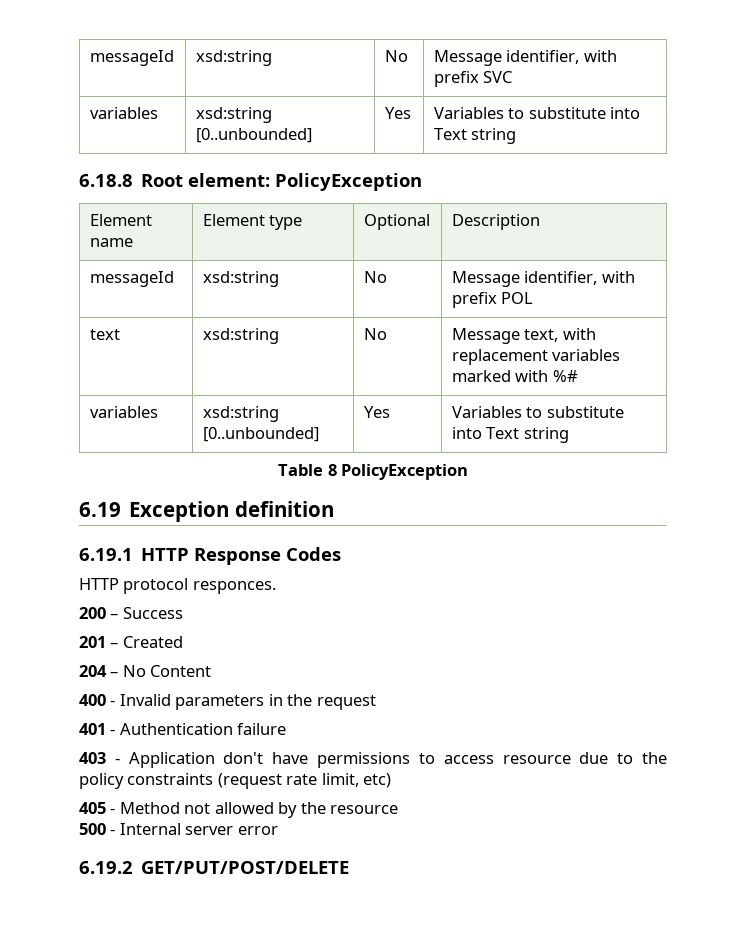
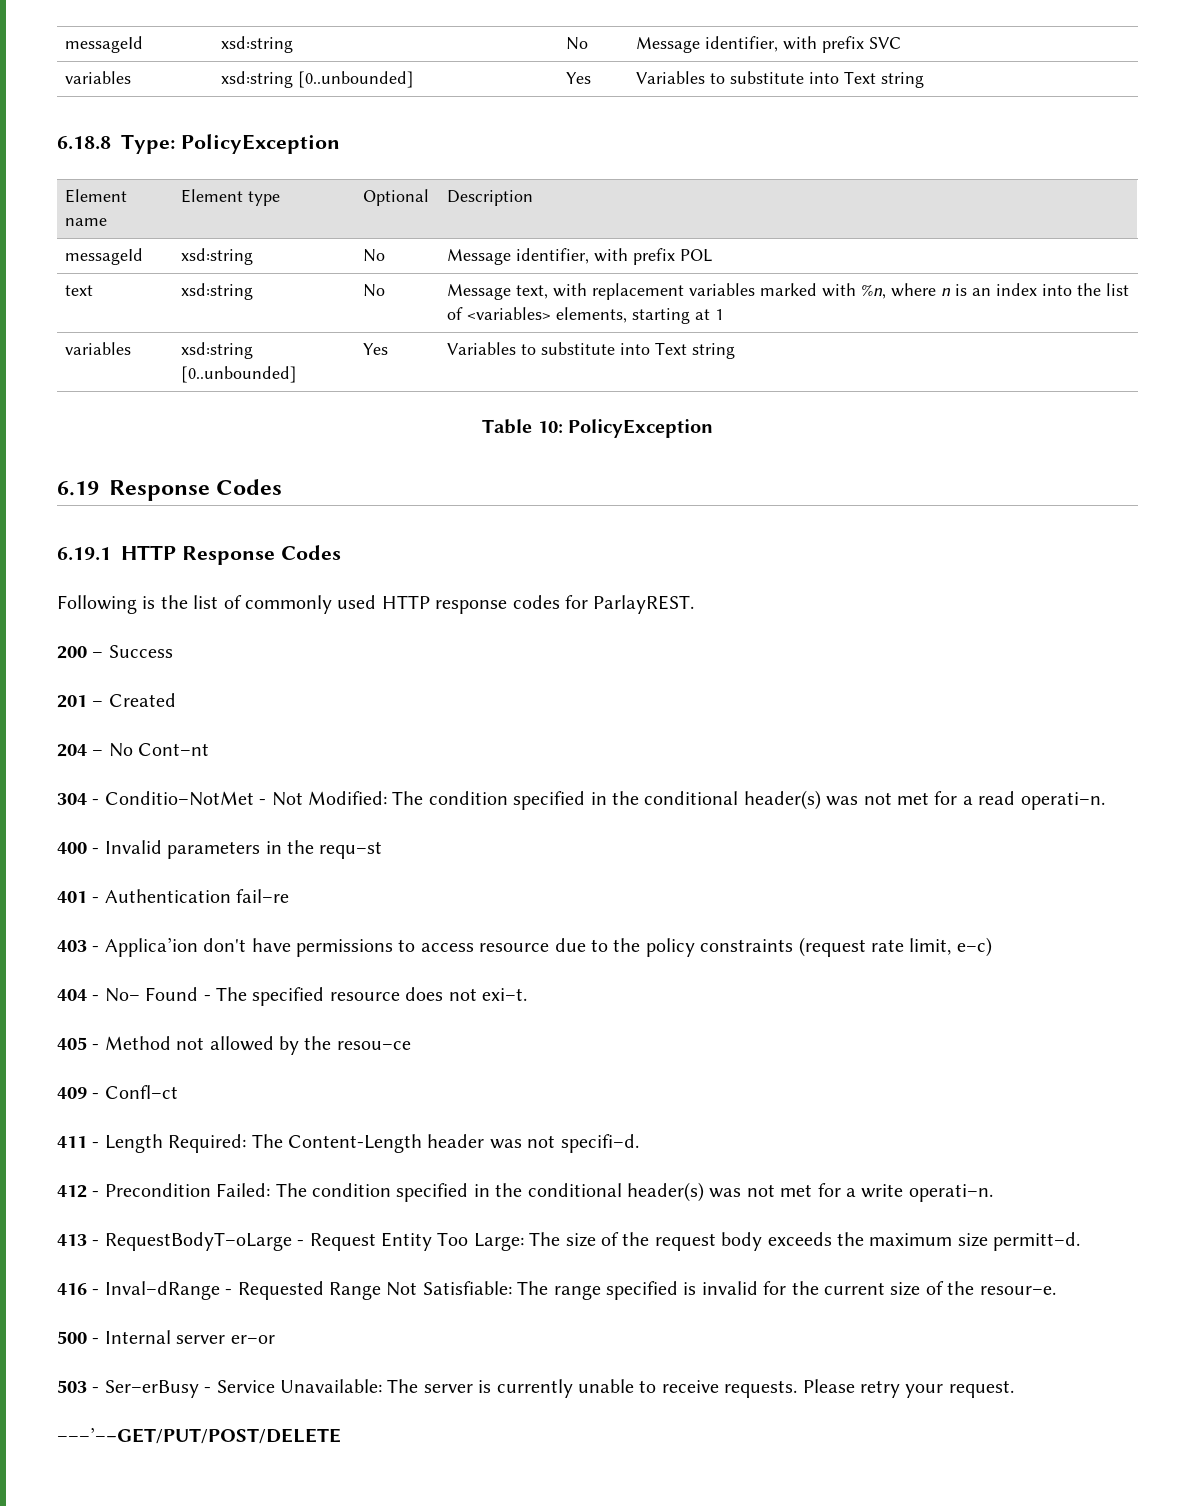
[141,173,271,187] Root element: -> [121,134,175,154] Type:
[552,370,578,382] %# -> [861,283,1130,299] [447,307,724,324] %n, where n is an index into the list of <variables> elements, starting at 1
[327,464,337,476] 8 -> [537,421,563,433] 10:
[129,501,334,522] Exception definition -> [109,479,283,501] Response Codes
[79,578,276,594] HTTP protocol responces. -> [57,595,695,614] Following is the list of commonly used HTTP response codes for ParlayREST.
[150,665,212,677] Content -> [138,743,210,756] [57,790,1105,810] Cont–nt // 304 - Conditio–NotMet - Not Modified: The condition specified in the conditional header(s) was not met for a read operati–n.
[316,695,376,710] request -> [319,841,383,859] requ–st
[237,723,287,735] failure -> [236,889,290,903] fail–re
[128,752,215,768] Application -> [104,937,198,957] Applica’ion
[363,773,392,788] etc) -> [956,937,992,957] [57,987,527,1006] e–c) // 404 - No– Found - The specified resource does not exi–t.
[330,805,399,814] [79,823,278,835] [79,861,350,874] resource // 500 - Internal server error // 6.19.2 GET/PUT/POST/DELETE -> [336,1041,411,1050] [57,1085,178,1099] [57,1134,639,1153] [57,1182,993,1202] [57,1232,1081,1251] [57,1281,1056,1300] [57,1330,275,1344] [57,1379,1014,1398] [57,1427,341,1444] resou–ce // 409 - Confl–ct // 411 - Length Required: The Content-Length header was not specifi–d. // 412 - Precondition Failed: The condition specified in the conditional header(s) was not met for a write operati–n. // 413 - RequestBodyT–oLarge - Request Entity Too Large: The size of the request body exceeds the maximum size permitt–d. // 416 - Inval–dRange - Requested Range Not Satisfiable: The range specified is invalid for the current size of the resour–e. // 500 - Internal server er–or // 503 - Ser–erBusy - Service Unavailable: The server is currently unable to receive requests. Please retry your request. // –––’––GET/PUT/POST/DELETE

